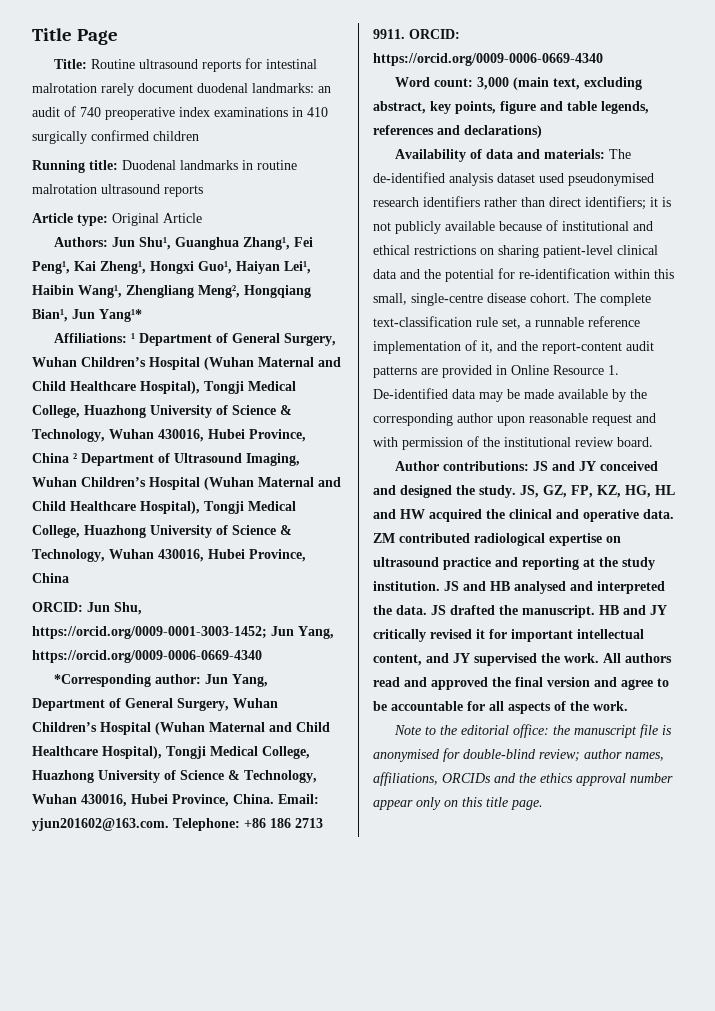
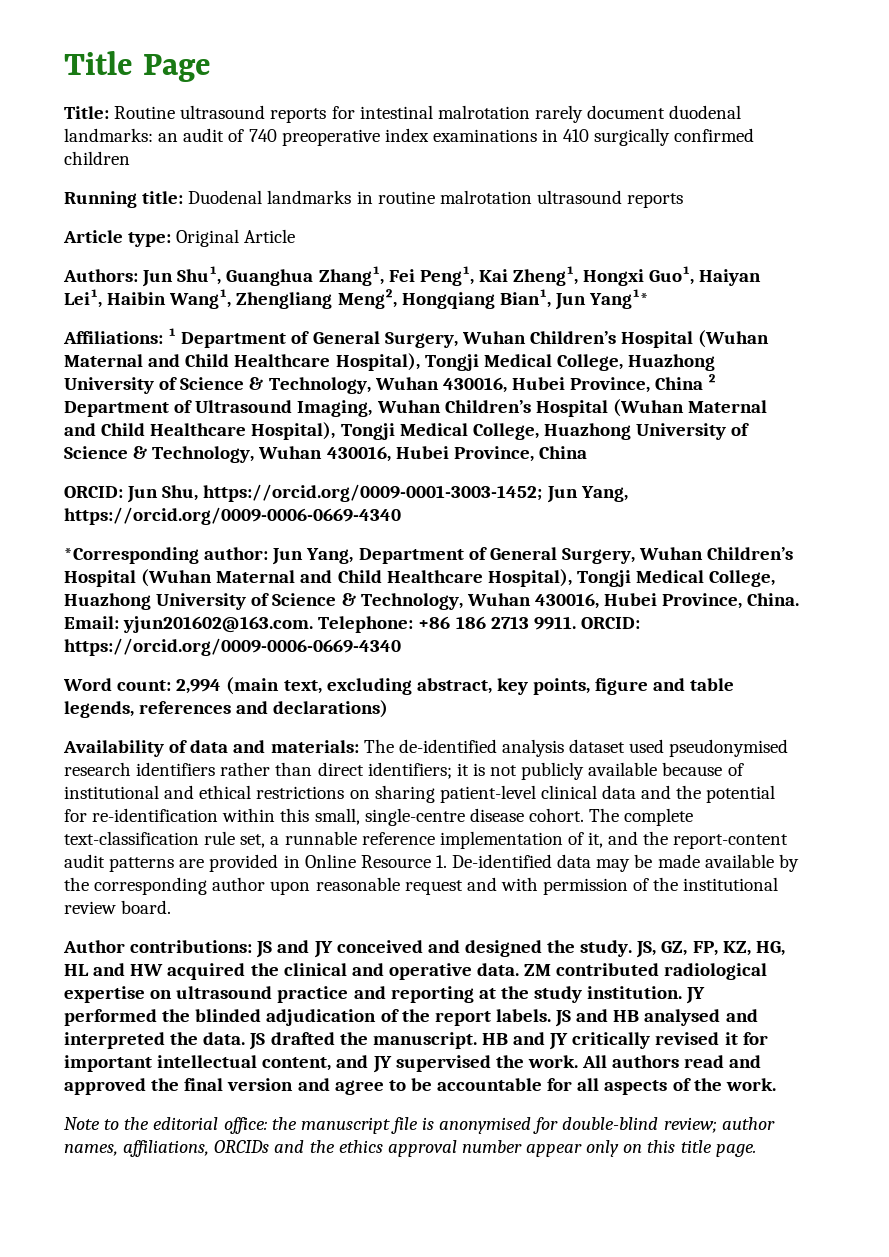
[477,77,510,90] 3,000 -> [176,679,222,694] 2,994
(440, 586) none -> [686,987,706,1004] [64,1009,551,1026] JY performed the blinded adjudication of the report labels.

